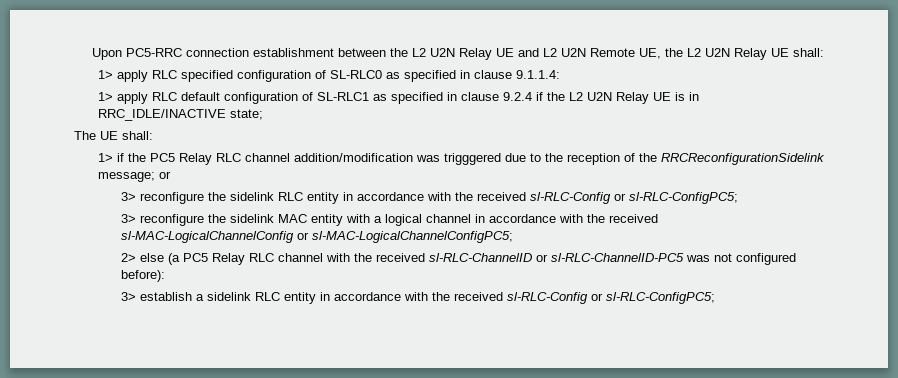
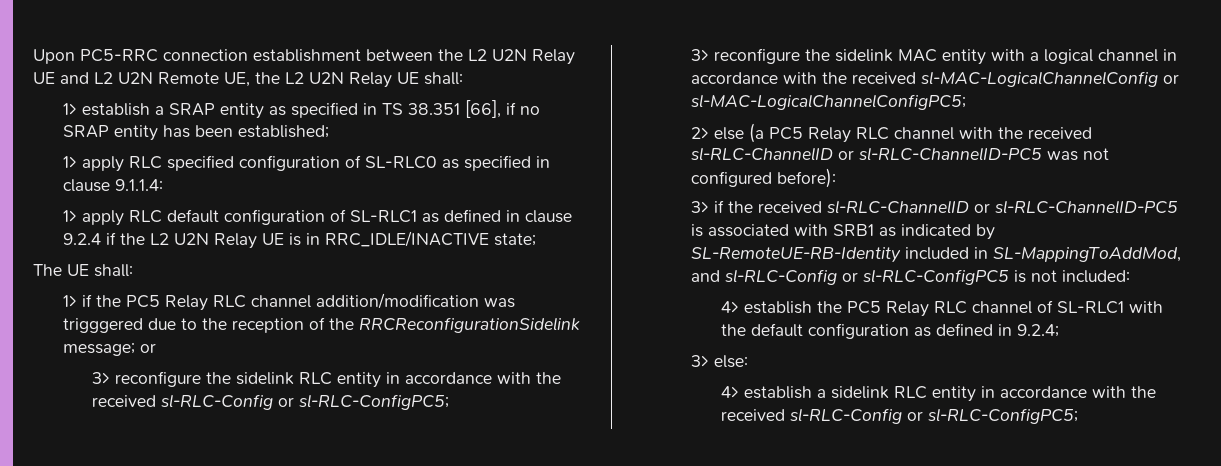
(824, 52) none -> [62,100,540,119] [62,125,329,141] // 1> establish a SRAP entity as specified in TS 38.351 [66], if no SRAP entity has been established;
[390,92,443,104] specified -> [443,209,501,222] defined
(137, 296) none -> [714,200,1179,214] [691,224,996,240] [691,247,1182,263] [691,269,1131,285] [720,300,1163,317] [720,323,1059,339] [691,355,749,368] [720,386,739,398] if the received sl-RLC-ChannelID or sl-RLC-ChannelID-PC5 is associated with SRB1 as indicated by SL-RemoteUE-RB-Identity included in SL-MappingToAddMod, and sl-RLC-Config or sl-RLC-ConfigPC5 is not included: // 4> establish the PC5 Relay RLC channel of SL-RLC1 with the default configuration as defined in 9.2.4; // 3> else: // 4>

